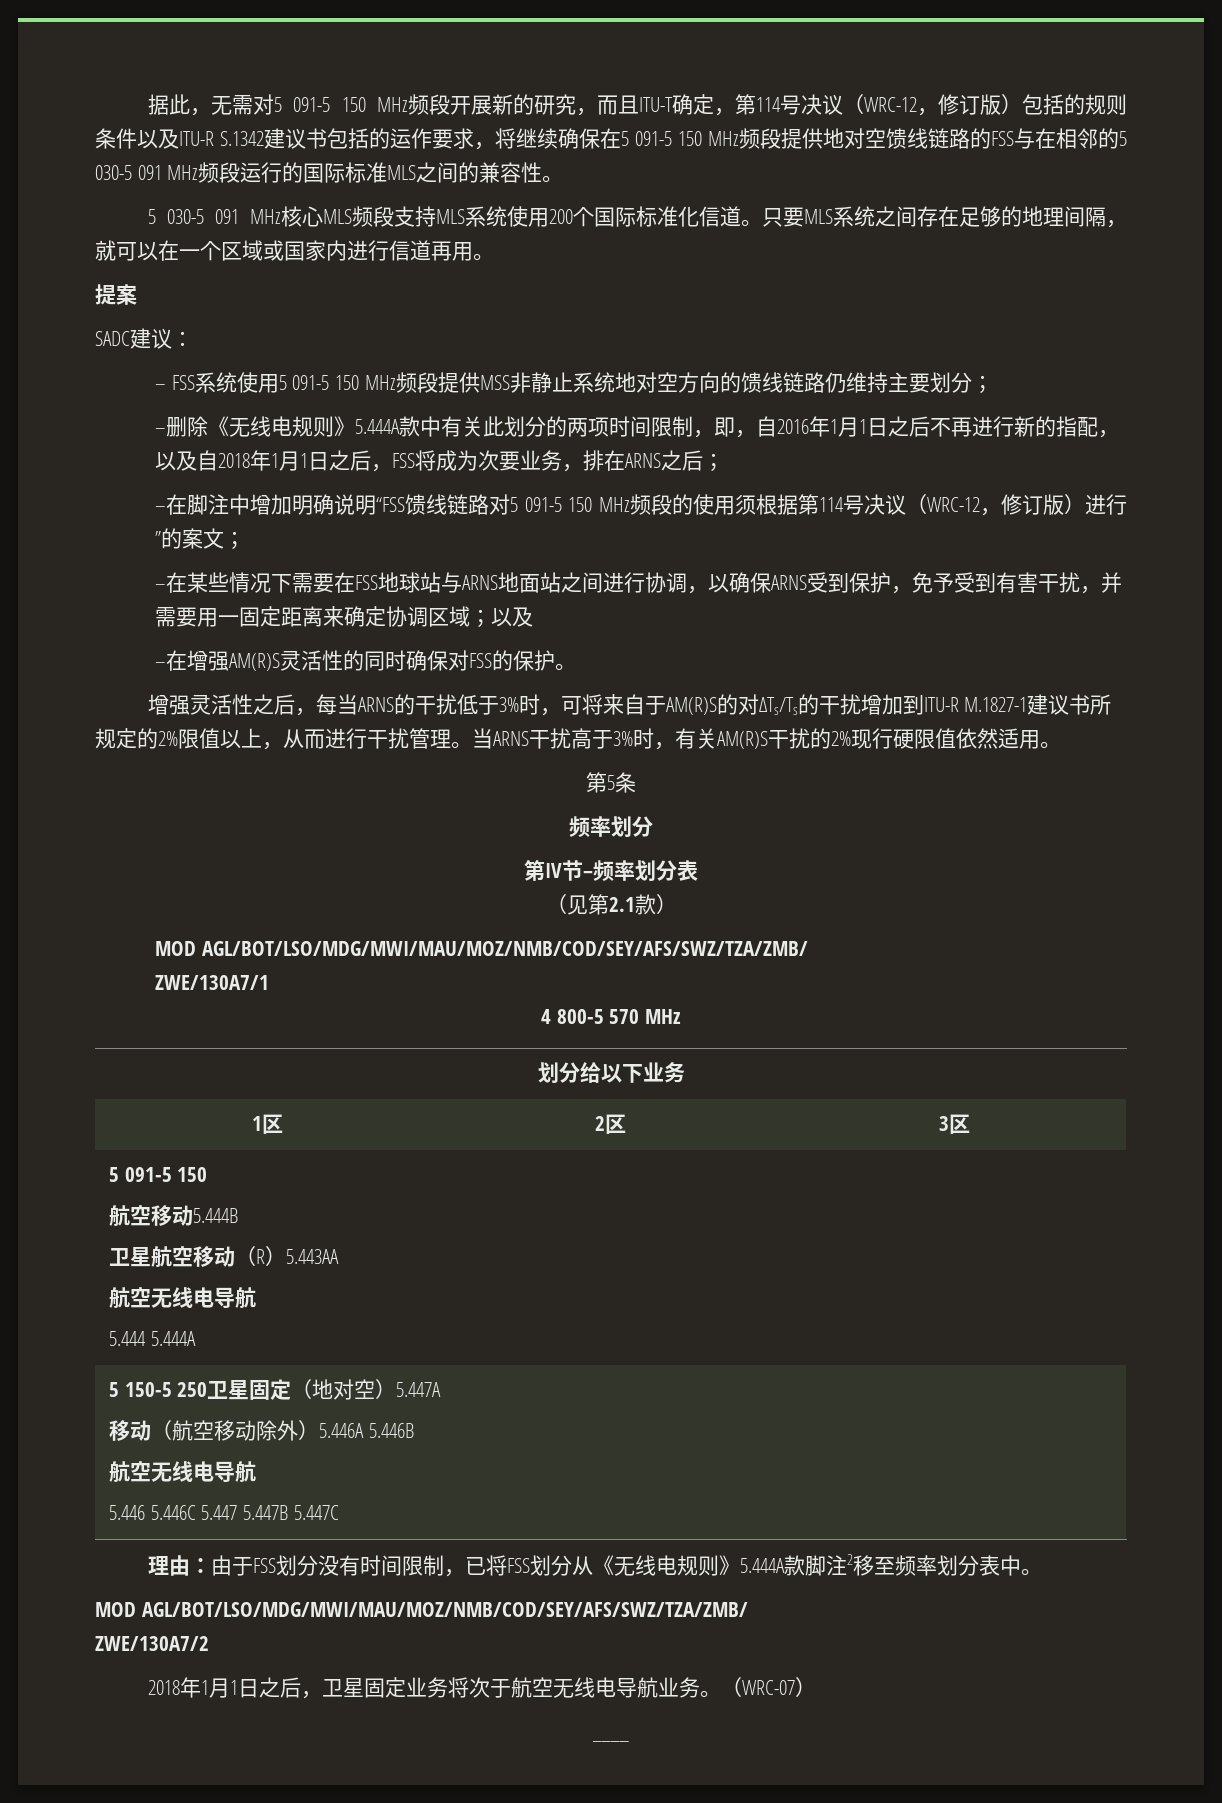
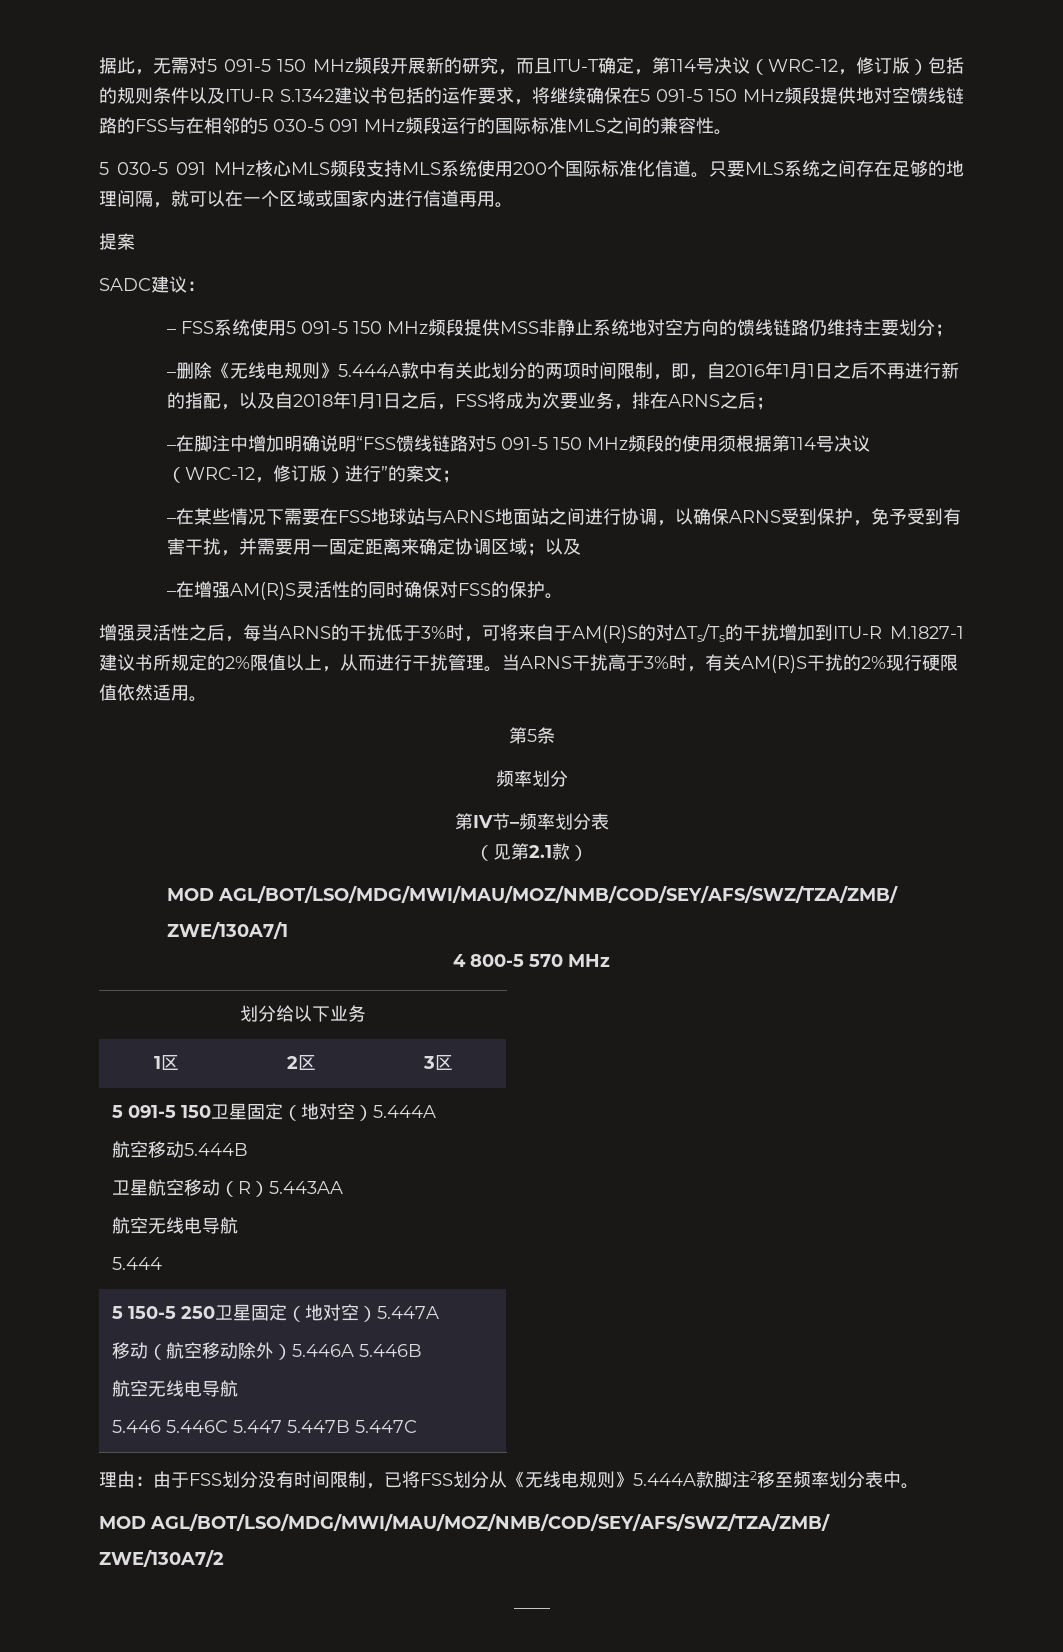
(208, 1174) none -> [211,1103,437,1121] 卫星固定（地对空）5.444A
[150,1331,196,1346] 5.444A -> (163, 1263) none
[147,1677,816,1699] // 2018年1月1日之后，卫星固定业务将次于航空无线电导航业务。（WRC-07） -> (224, 1558) none

